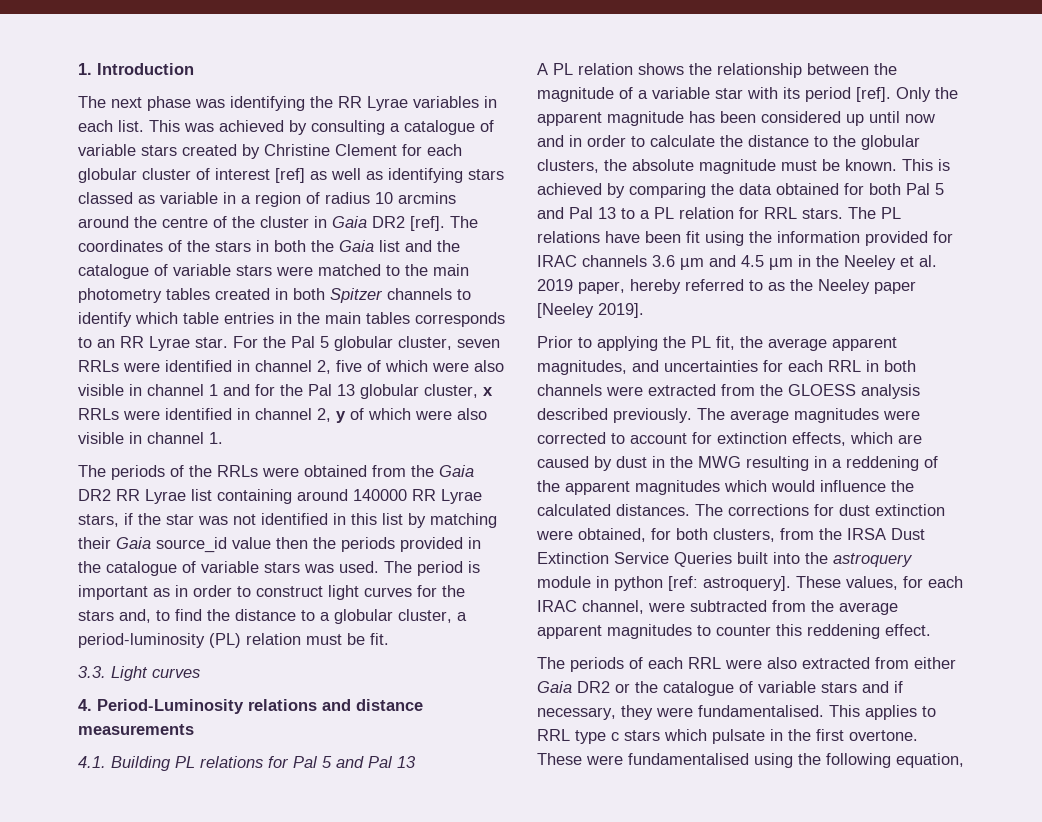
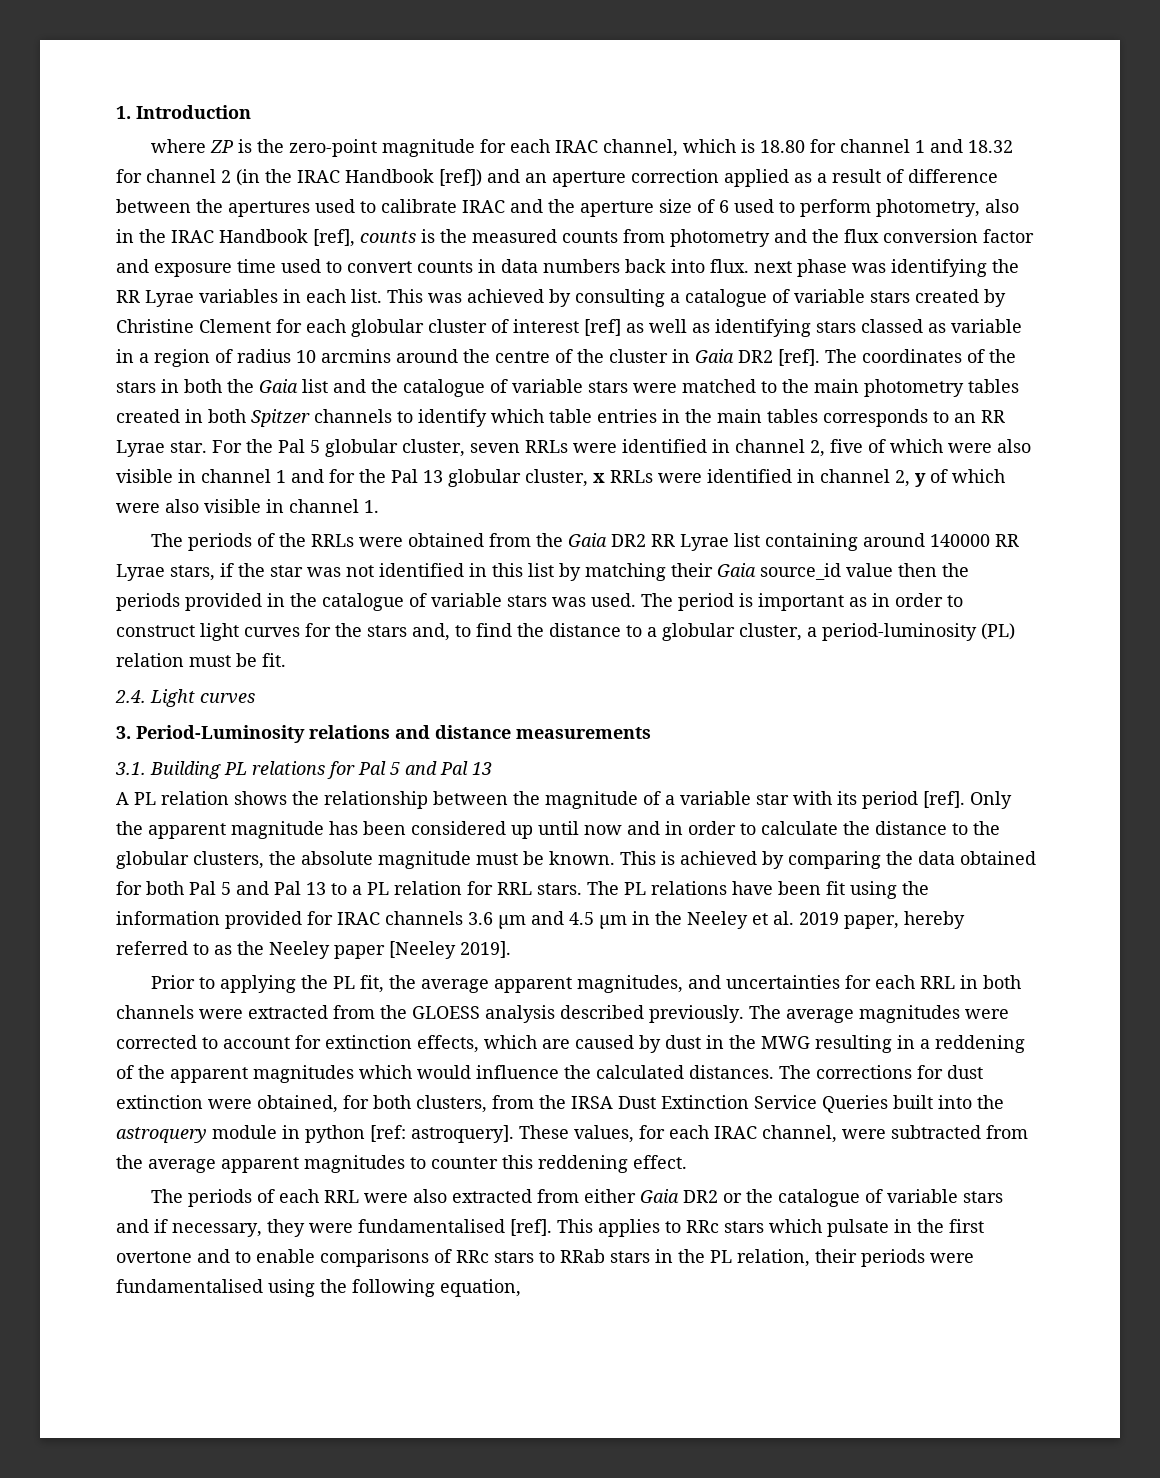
[78,96,106,108] The -> [151,139,1014,157] [116,169,998,187] [116,199,1019,217] [116,229,1034,247] [116,259,749,277] where ZP is the zero-point magnitude for each IRAC channel, which is 18.80 for channel 1 and 18.32 for channel 2 (in the IRAC Handbook [ref]) and an aperture correction applied as a result of difference between the apertures used to calibrate IRAC and the aperture size of 6 used to perform photometry, also in the IRAC Handbook [ref], counts is the measured counts from photometry and the flux conversion factor and exposure time used to convert counts in data numbers back into flux.
[78,666,106,678] 3.3. -> [115,690,146,703] 2.4.
[78,699,92,711] 4. -> [116,726,131,739] 3.
[78,756,106,768] 4.1. -> [115,762,146,775] 3.1.
[698,705,824,717] fundamentalised. -> [358,1219,552,1236] fundamentalised [ref].
[537,729,619,744] RRL type c -> [686,1220,719,1233] RRc
[849,730,918,741] [537,753,582,765] overtone. These -> [116,1249,925,1267] overtone and to enable comparisons of RRc stars to RRab stars in the PL relation, their periods

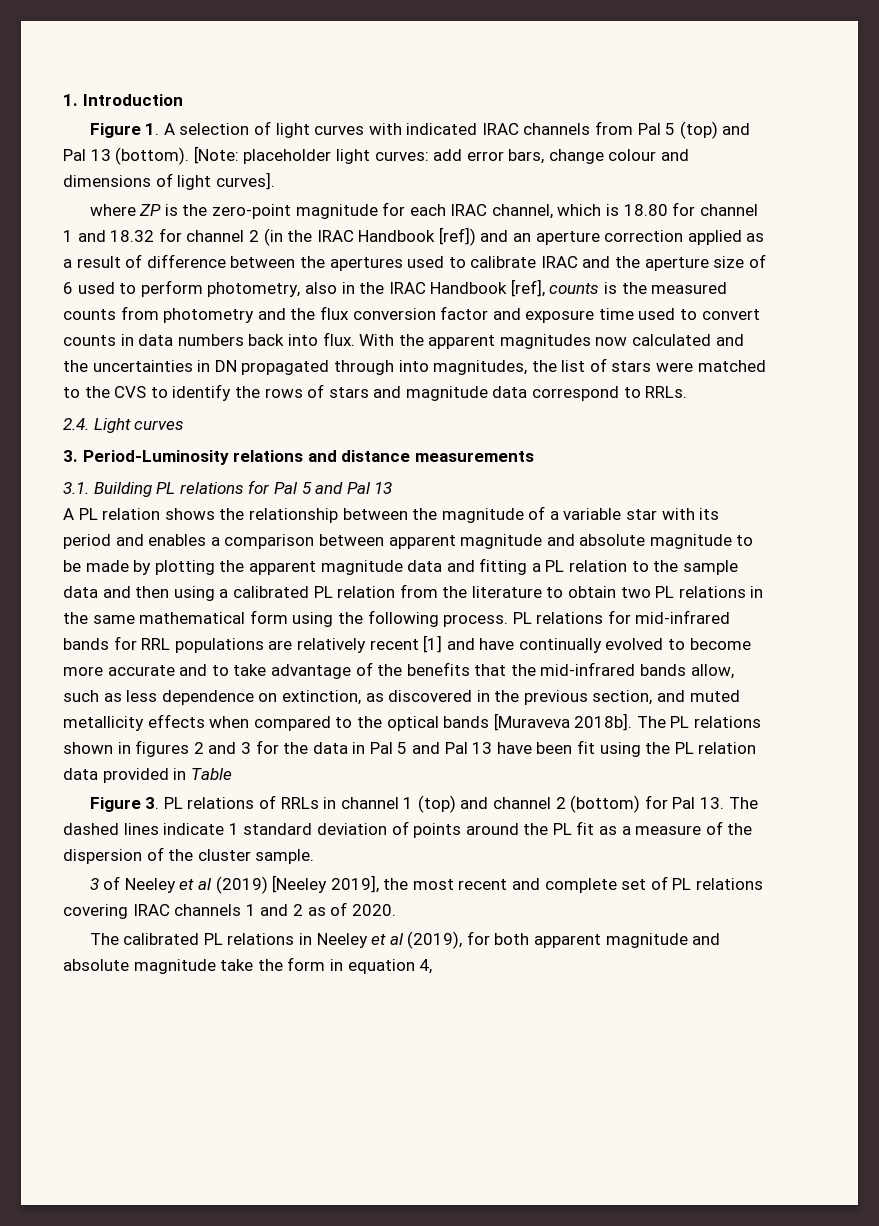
(251, 112) none -> [89,121,751,139] [63,146,690,165] [63,172,275,190] // Figure 1. A selection of light curves with indicated IRAC channels from Pal 5 (top) and Pal 13 (bottom). [Note: placeholder light curves: add error bars, change colour and dimensions of light curves].
[754,259,1019,277] [116,289,1006,307] [116,319,1022,337] [116,349,1016,367] [116,379,583,397] next phase was identifying the RR Lyrae variables in each list. This was achieved by consulting a catalogue of variable stars created by Christine Clement for each globular cluster of interest [ref] as well as identifying stars classed as variable in a region of radius 10 arcmins around the centre of the cluster in Gaia DR2 [ref]. The coordinates of the stars in both the Gaia list and the catalogue of variable -> [359,334,744,349] [63,358,607,375] With the apparent magnitudes now calculated and the uncertainties in DN propagated through into magnitudes, the list of
[814,379,1019,397] [116,409,1005,427] [116,439,1031,457] [116,469,1005,487] [116,499,379,513] [151,533,1020,551] [116,563,969,581] [116,593,963,611] [116,623,1015,641] [116,653,286,667] main photometry tables created in both Spitzer channels to identify which table entries in the main tables corresponds to an RR Lyrae star. For the Pal 5 globular cluster, seven RRLs were identified in channel 2, five of which were also visible in channel 1 and for the Pal 13 globular cluster, x RRLs were identified in channel 2, y of which were also visible in channel 1. // The periods of the RRLs were obtained from the Gaia DR2 RR Lyrae list containing around 140000 RR Lyrae stars, if the star was not identified in this list by matching their Gaia source_id value then the periods provided in the catalogue of variable stars was used. The period is important as in order to construct light curves for the stars and, to find the distance to a globular cluster, a period-luminosity (PL) relation must be fit. -> [114,384,688,401] CVS to identify the rows of stars and magnitude data correspond to RRLs.
[923,791,1012,809] [116,821,1000,839] [116,851,1036,869] [116,881,727,895] [ref]. Only the apparent magnitude has been considered up until now and in order to calculate the distance to the globular clusters, the absolute magnitude must be known. This is achieved by comparing the data obtained for both Pal 5 and Pal 13 to a PL relation for RRL stars. The PL relations -> [115,534,754,549] [63,558,738,575] [63,584,764,601] [63,610,731,627] [63,635,751,653] [63,662,734,679] [63,690,740,705] [63,713,762,731] [63,740,493,757] and enables a comparison between apparent magnitude and absolute magnitude to be made by plotting the apparent magnitude data and fitting a PL relation to the sample data and then using a calibrated PL relation from the literature to obtain two PL relations in the same mathematical form using the following process. PL relations for mid-infrared bands for RRL populations are relatively recent [1] and have continually evolved to become more accurate and to take advantage of the benefits that the mid-infrared bands allow, such as less dependence on extinction, as discovered in the previous section, and muted metallicity effects when compared to the optical bands [Muraveva 2018b]. The PL relations shown in figures 2 and 3 for the data in Pal 5 and Pal 13
[116,911,965,929] [116,941,511,959] [151,975,1022,993] [116,1005,1009,1023] [116,1035,1025,1053] [116,1065,983,1083] [116,1095,1004,1113] [116,1125,1028,1143] [116,1155,687,1173] [151,1189,1004,1207] [116,1219,984,1237] [116,1249,974,1267] [116,1279,521,1297] information provided for IRAC channels 3.6 µm and 4.5 µm in the Neeley et al. 2019 paper, hereby referred to as the Neeley paper [Neeley 2019]. // Prior to applying the PL fit, the average apparent magnitudes, and uncertainties for each RRL in both channels were extracted from the GLOESS analysis described previously. The average magnitudes were corrected to account for extinction effects, which are caused by dust in the MWG resulting in a reddening of the apparent magnitudes which would influence the calculated distances. The corrections for dust extinction were obtained, for both clusters, from the IRSA Dust Extinction Service Queries built into the astroquery module in python [ref: astroquery]. These values, for each IRAC channel, were subtracted from the average apparent magnitudes to counter this reddening effect. // The periods of each RRL were also extracted from either Gaia DR2 or the catalogue of variable stars and if necessary, they were fundamentalised [ref]. This applies to RRc stars which pulsate in the first overtone and to enable comparisons of RRc stars to RRab stars in the PL relation, their periods were fundamentalised using the following equation, -> [674,742,757,754] [63,768,232,783] [89,795,758,813] [63,821,753,838] [63,847,315,864] [89,875,764,894] [63,902,396,919] [89,931,721,949] [63,957,433,974] PL relation data provided in Table // Figure 3. PL relations of RRLs in channel 1 (top) and channel 2 (bottom) for Pal 13. The dashed lines indicate 1 standard deviation of points around the PL fit as a measure of the dispersion of the cluster sample. // 3 of Neeley et al (2019) [Neeley 2019], the most recent and complete set of PL relations covering IRAC channels 1 and 2 as of 2020. // The calibrated PL relations in Neeley et al (2019), for both apparent magnitude and absolute magnitude take the form in equation 4,

